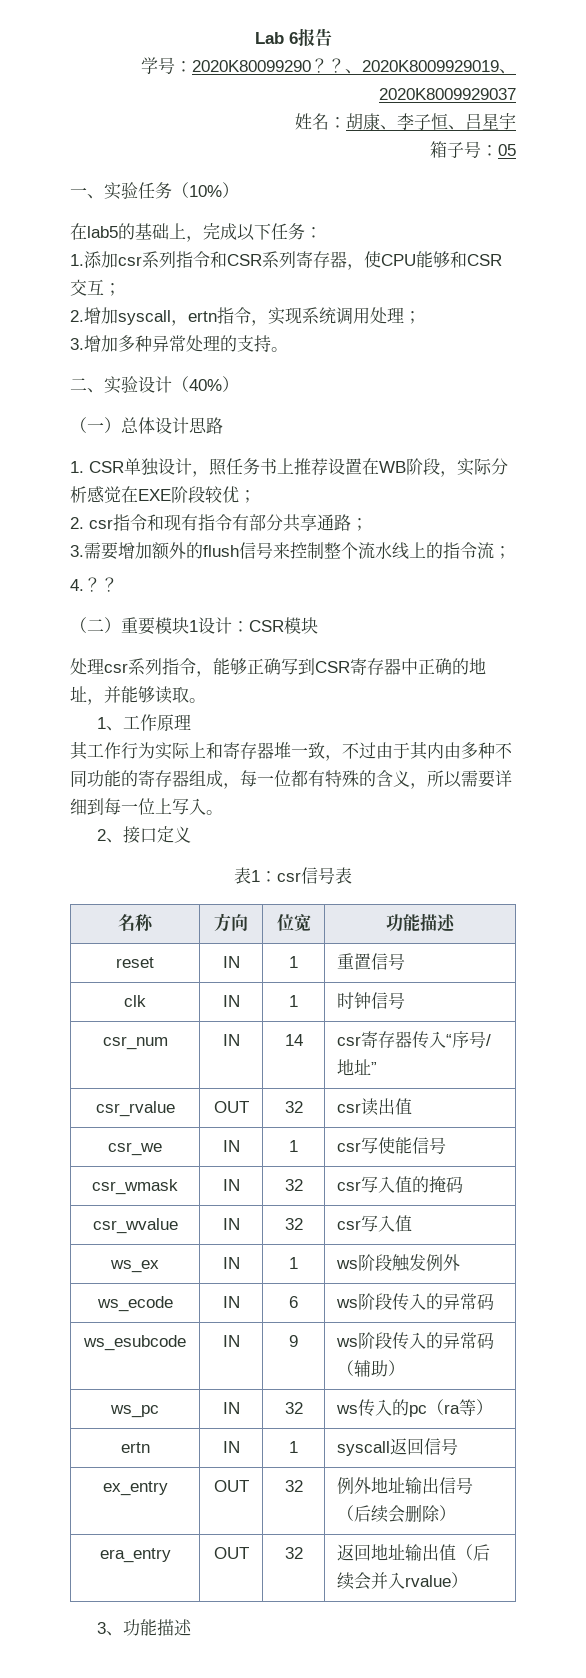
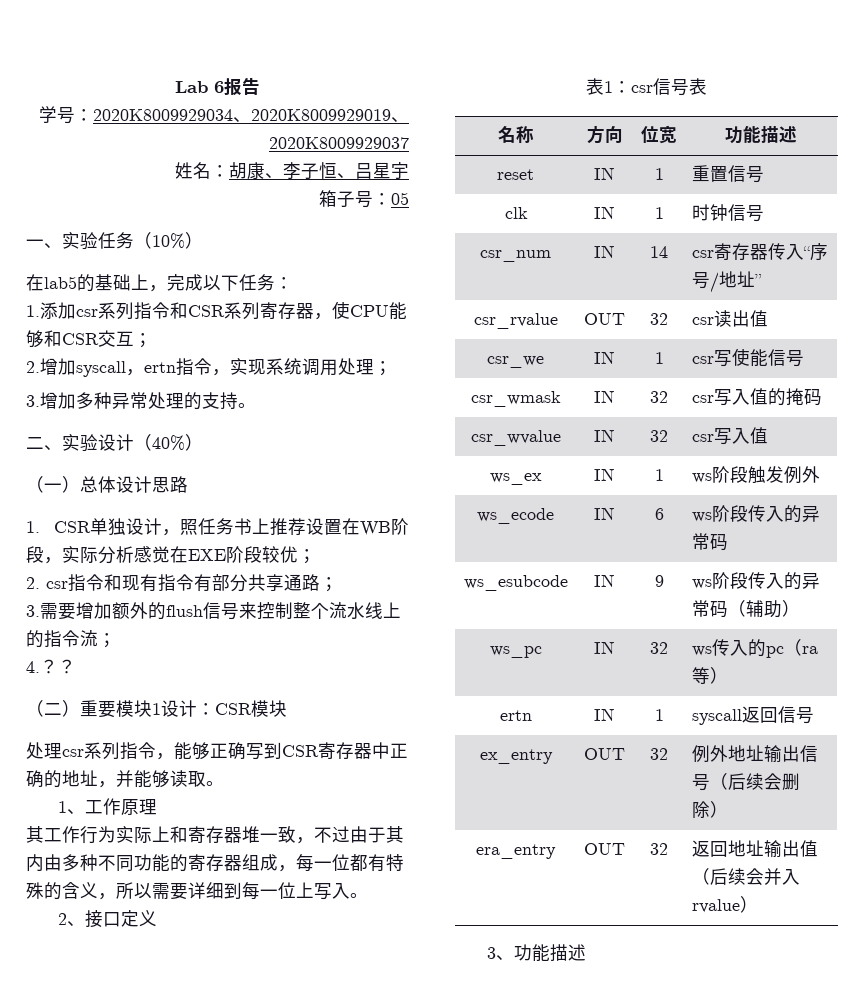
[192,58,345,73] 2020K80099290？？ -> [93,109,233,121] 2020K8009929034

